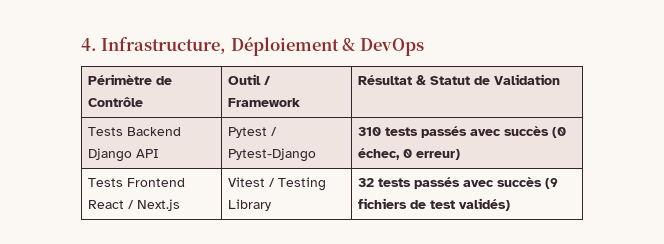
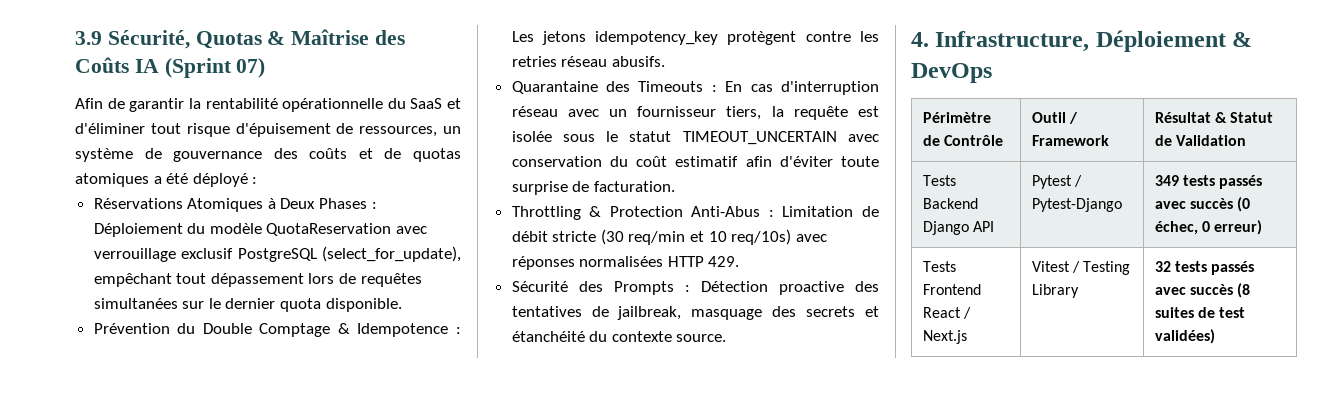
(81, 44) none -> [75,29,406,49] [75,57,266,78] [75,98,461,112] [75,123,461,137] [75,148,461,162] [75,173,258,187] [93,198,377,212] [93,223,428,237] [93,246,461,262] [93,273,422,287] [93,298,402,312] [93,323,462,337] [511,31,879,45] [511,56,665,67] [511,81,879,95] [511,106,879,120] [511,131,879,145] [511,156,879,167] [511,181,675,195] [511,206,879,220] [511,229,827,245] [511,256,740,270] [511,281,879,295] [511,306,879,320] [511,331,727,342] 3.9 Sécurité, Quotas & Maîtrise des Coûts IA (Sprint 07) // Afin de garantir la rentabilité opérationnelle du SaaS et d'éliminer tout risque d'épuisement de ressources, un système de gouvernance des coûts et de quotas atomiques a été déployé : // Réservations Atomiques à Deux Phases : Déploiement du modèle QuotaReservation avec verrouillage exclusif PostgreSQL (select_for_update), empêchant tout dépassement lors de requêtes simultanées sur le dernier quota disponible. // Prévention du Double Comptage & Idempotence : Les jetons idempotency_key protègent contre les retries réseau abusifs. // Quarantaine des Timeouts : En cas d'interruption réseau avec un fournisseur tiers, la requête est isolée sous le statut TIMEOUT_UNCERTAIN avec conservation du coût estimatif afin d'éviter toute surprise de facturation. // Throttling & Protection Anti-Abus : Limitation de débit stricte (30 req/min et 10 req/10s) avec réponses normalisées HTTP 429. // Sécurité des Prompts : Détection proactive des tentatives de jailbreak, masquage des secrets et étanchéité du contexte source. //
[357,127,381,136] 310 -> [1155,175,1180,186] 349
[544,178,558,189] [357,198,407,209] (9 fichiers -> [1237,283,1251,298] [1155,307,1195,318] (8 suites
[458,198,510,211] validés) -> [1155,329,1216,344] validées)

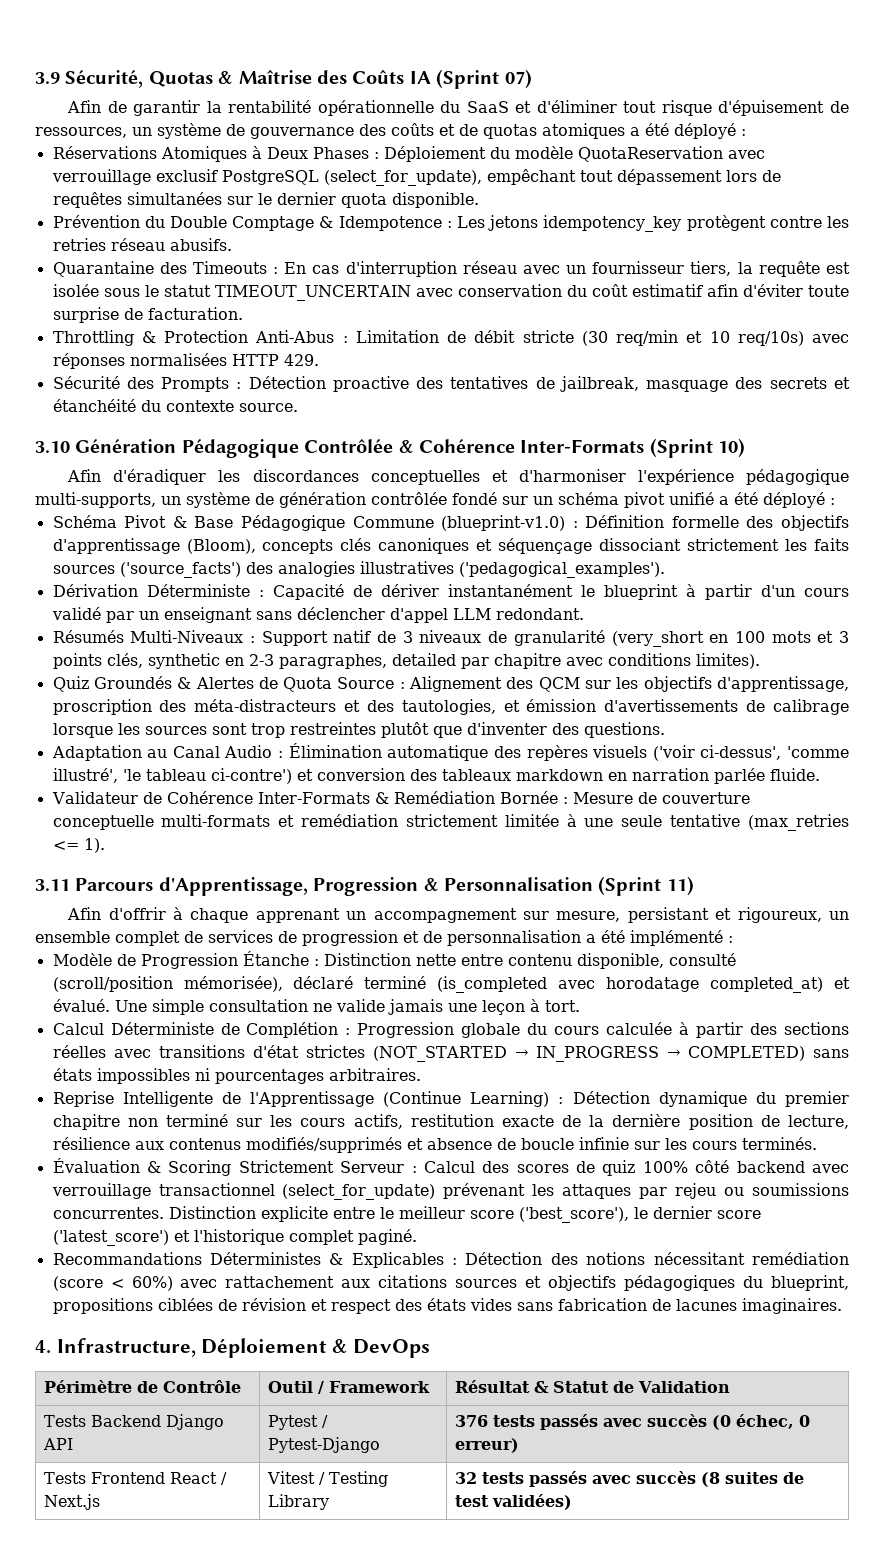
(727, 338) none -> [35,438,746,458] [67,469,849,485] [35,492,835,508] [52,515,850,531] [52,538,850,554] [52,561,665,578] [52,584,849,600] [51,607,584,623] [52,630,850,647] [52,653,760,669] [52,676,849,692] [52,699,849,715] [52,722,665,738] [51,743,849,761] [52,768,820,784] [51,791,750,804] [52,814,850,831] [52,838,105,853] [35,876,694,896] [67,907,849,923] [35,930,733,946] [52,951,736,969] [52,976,850,993] [52,999,580,1015] [52,1022,849,1038] [52,1045,849,1062] [52,1068,421,1084] [52,1091,849,1107] [52,1114,850,1130] [52,1137,817,1153] [52,1158,849,1176] [51,1183,849,1200] [52,1206,761,1223] [52,1229,417,1246] [52,1252,849,1268] [52,1275,850,1291] [52,1298,842,1314] // 3.10 Génération Pédagogique Contrôlée & Cohérence Inter-Formats (Sprint 10) // Afin d'éradiquer les discordances conceptuelles et d'harmoniser l'expérience pédagogique multi-supports, un système de génération contrôlée fondé sur un schéma pivot unifié a été déployé : // Schéma Pivot & Base Pédagogique Commune (blueprint-v1.0) : Définition formelle des objectifs d'apprentissage (Bloom), concepts clés canoniques et séquençage dissociant strictement les faits sources ('source_facts') des analogies illustratives ('pedagogical_examples'). // Dérivation Déterministe : Capacité de dériver instantanément le blueprint à partir d'un cours validé par un enseignant sans déclencher d'appel LLM redondant. // Résumés Multi-Niveaux : Support natif de 3 niveaux de granularité (very_short en 100 mots et 3 points clés, synthetic en 2-3 paragraphes, detailed par chapitre avec conditions limites). // Quiz Groundés & Alertes de Quota Source : Alignement des QCM sur les objectifs d'apprentissage, proscription des méta-distracteurs et des tautologies, et émission d'avertissements de calibrage lorsque les sources sont trop restreintes plutôt que d'inventer des questions. // Adaptation au Canal Audio : Élimination automatique des repères visuels ('voir ci-dessus', 'comme illustré', 'le tableau ci-contre') et conversion des tableaux markdown en narration parlée fluide. // Validateur de Cohérence Inter-Formats & Remédiation Bornée : Mesure de couverture conceptuelle multi-formats et remédiation strictement limitée à une seule tentative (max_retries <= 1). // 3.11 Parcours d'Apprentissage, Progression & Personnalisation (Sprint 11) // Afin d'offrir à chaque apprenant un accompagnement sur mesure, persistant et rigoureux, un ensemble complet de services de progression et de personnalisation a été implémenté : // Modèle de Progression Étanche : Distinction nette entre contenu disponible, consulté (scroll/position mémorisée), déclaré terminé (is_completed avec horodatage completed_at) et évalué. Une simple consultation ne valide jamais une leçon à tort. // Calcul Déterministe de Complétion : Progression globale du cours calculée à partir des sections réelles avec transitions d'état strictes (NOT_STARTED → IN_PROGRESS → COMPLETED) sans états impossibles ni pourcentages arbitraires. // Reprise Intelligente de l'Apprentissage (Continue Learning) : Détection dynamique du premier chapitre non terminé sur les cours actifs, restitution exacte de la dernière position de lecture, résilience aux contenus modifiés/supprimés et absence de boucle infinie sur les cours terminés. // Évaluation & Scoring Strictement Serveur : Calcul des scores de quiz 100% côté backend avec verrouillage transactionnel (select_for_update) prévenant les attaques par rejeu ou soumissions concurrentes. Distinction explicite entre le meilleur score ('best_score'), le dernier score ('latest_score') et l'historique complet paginé. // Recommandations Déterministes & Explicables : Détection des notions nécessitant remédiation (score < 60%) avec rattachement aux citations sources et objectifs pédagogiques du blueprint, propositions ciblées de révision et respect des états vides sans fabrication de lacunes imaginaires.
[1155,175,1180,186] 349 -> [455,1415,489,1427] 376

